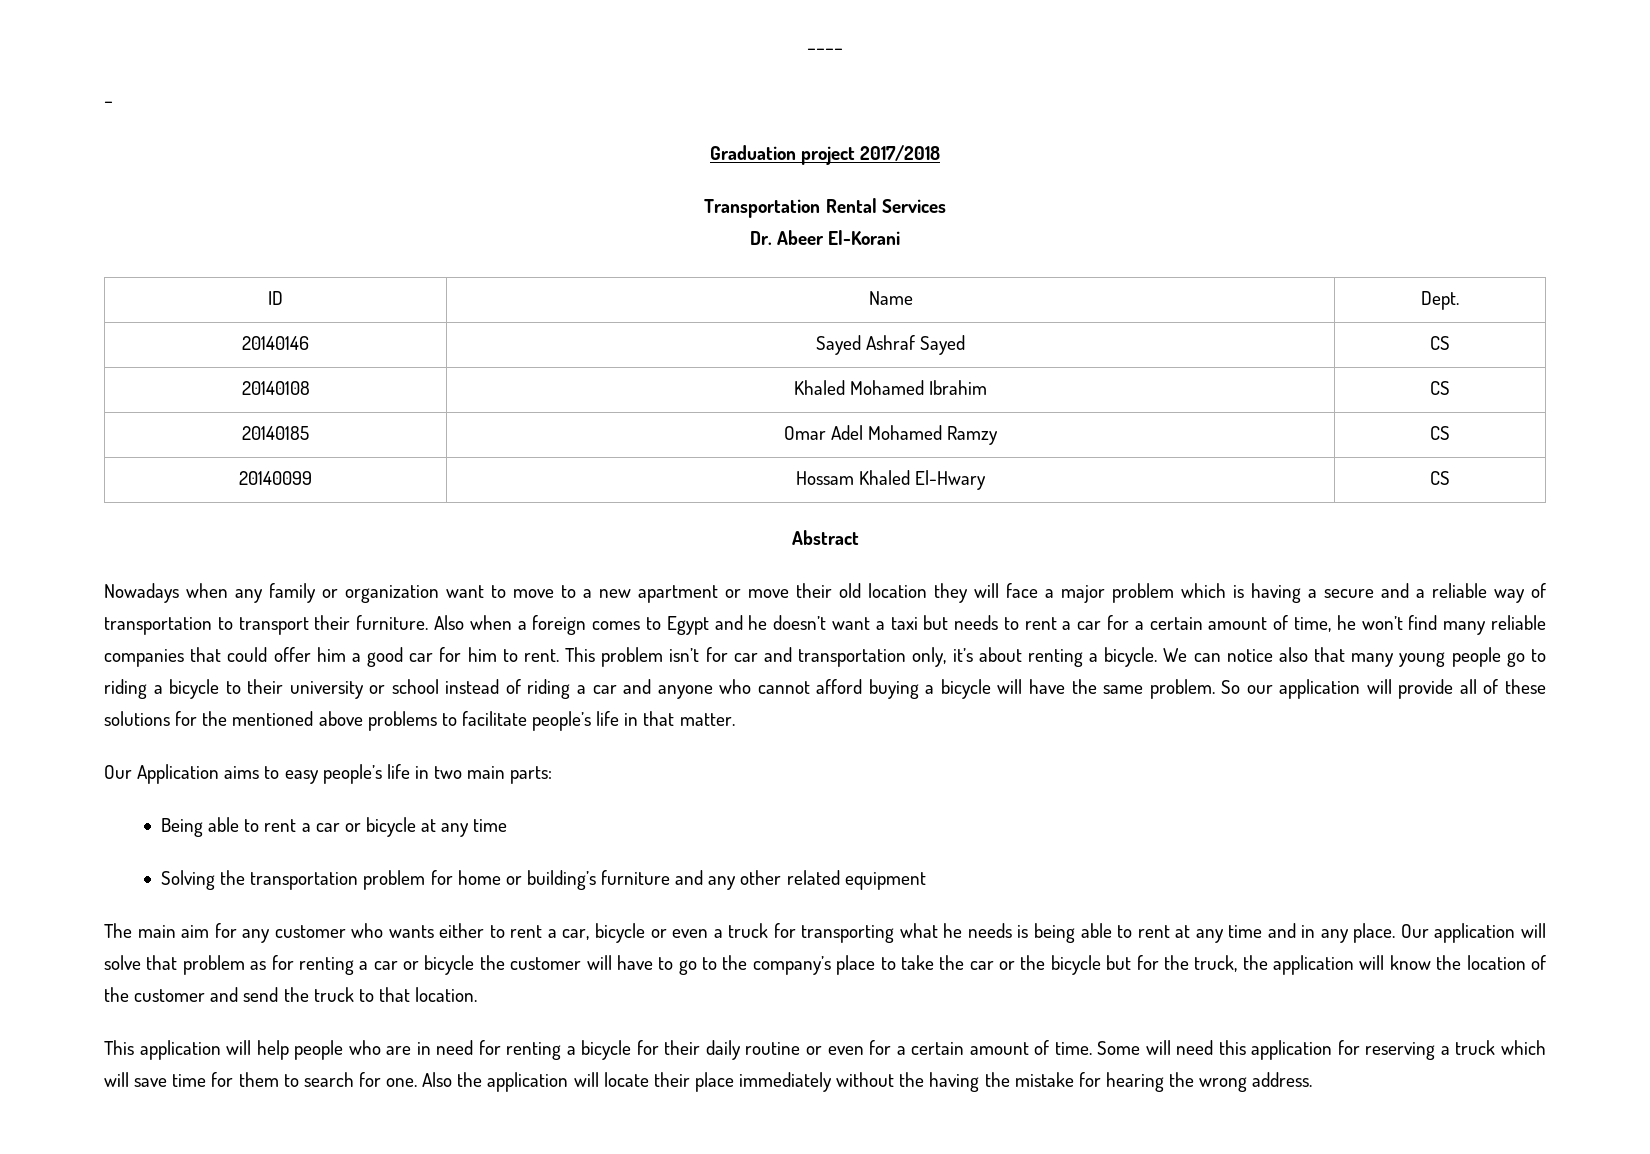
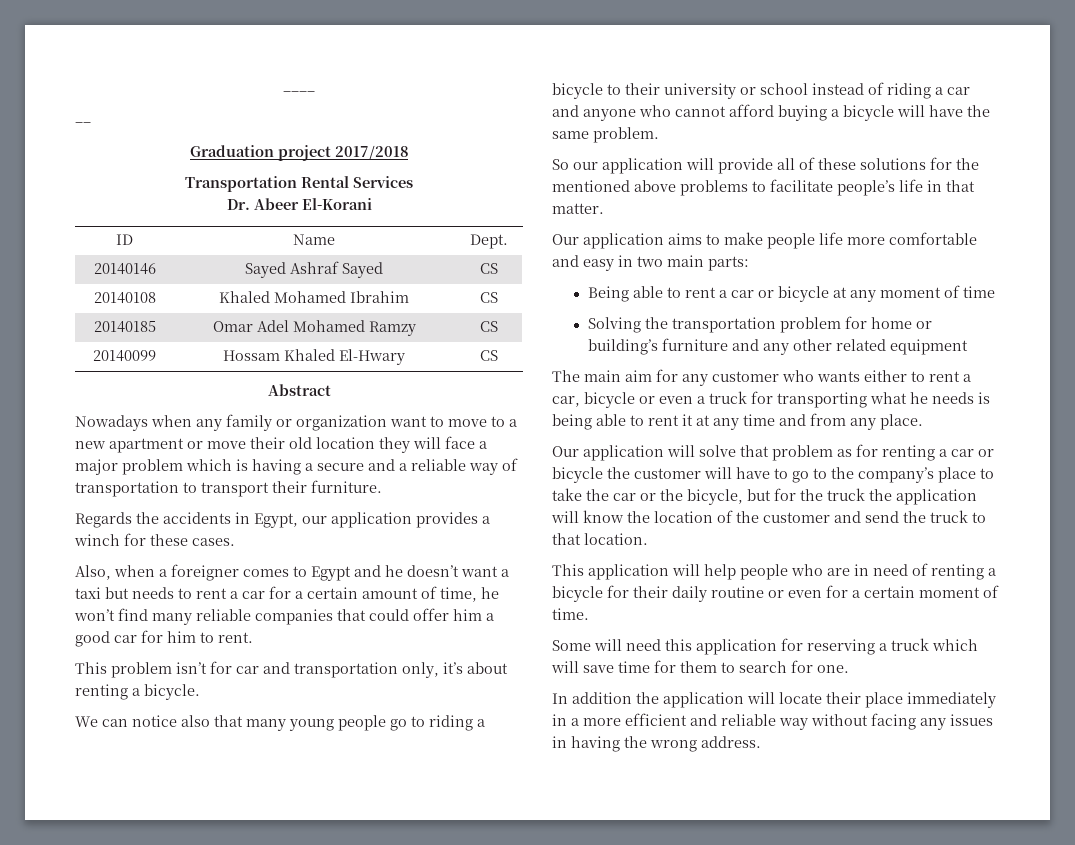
[104,101,113,107] – -> [75,122,91,126] ––
[433,615,464,630] Also -> [75,512,490,528] [74,533,235,546] [75,565,111,580] // Regards the accidents in Egypt, our application provides a winch for these cases. // Also,
[532,615,587,635] foreign -> [171,564,239,581] foreigner
(559, 655) none -> (253, 637) //
(1158, 657) none -> (200, 692) //
(1215, 689) none -> (659, 135) //
[137,764,220,784] Application -> [583,233,664,249] application
[284,764,410,784] easy people’s life -> [724,232,977,249] [552,255,614,271] make people life more comfortable and easy
(470, 830) none -> [879,285,960,298] moment of
(1170, 931) none -> [682,414,693,426] it
[1301,925,1316,938] in -> [810,413,846,426] from
(1396, 933) none -> (923, 422) //
[1050,955,1101,975] bicycle -> [687,489,743,505] bicycle,
[1194,955,1238,972] truck, -> [827,488,865,501] truck
[478,1040,501,1055] for -> [912,563,928,576] of
[969,1042,1029,1055] amount -> [919,587,980,598] moment
(1092, 1048) none -> (589, 614) //
[422,1072,453,1087] Also -> [552,692,632,704] // In addition
[836,1072,1164,1092] without the having the mistake for hearing -> [552,713,993,730] [552,736,620,752] in a more efficient and reliable way without facing any issues in having

